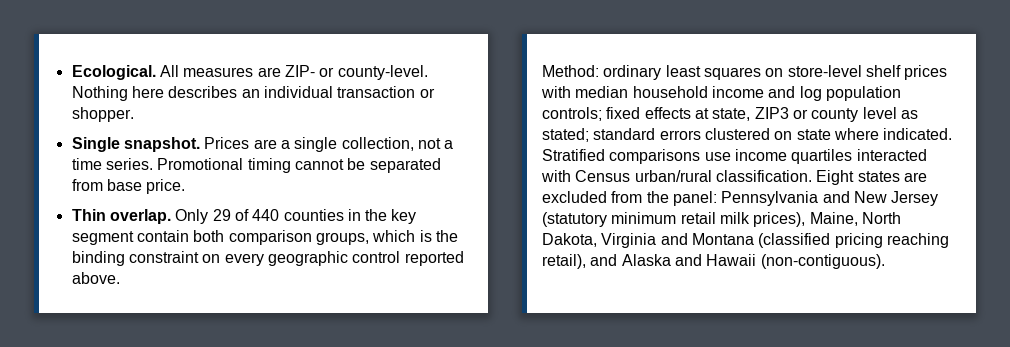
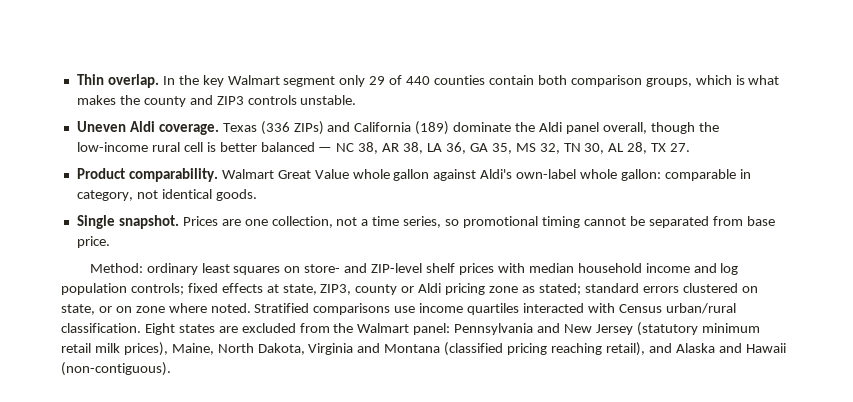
[71,65,428,80] [71,86,435,101] [71,107,134,122] Ecological. All measures are ZIP- or county-level. Nothing here describes an individual transaction or shopper. -> [76,74,780,88] [76,95,357,107] [76,121,719,135] [76,142,691,154] [76,168,751,182] [76,189,257,201] Thin overlap. In the key Walmart segment only 29 of 440 counties contain both comparison groups, which is what makes the county and ZIP3 controls unstable. // Uneven Aldi coverage. Texas (336 ZIPs) and California (189) dominate the Aldi panel overall, though the low-income rural cell is better balanced — NC 38, AR 38, LA 36, GA 35, MS 32, TN 30, AL 28, TX 27. // Product comparability. Walmart Great Value whole gallon against Aldi's own-label whole gallon: comparable in category, not identical goods.
[280,137,338,152] a single -> [244,219,268,226] one
[105,158,244,170] series. Promotional -> [403,216,539,228] series, so promotional
[71,209,417,224] [71,230,458,245] [71,251,464,266] [71,272,120,284] // Thin overlap. Only 29 of 440 counties in the key segment contain both comparison groups, which is the binding constraint on every geographic control reported above. -> (110, 242) none
[787,65,862,77] store-level -> [304,263,423,273] store- and ZIP-level
[754,107,897,122] ZIP3 or county level -> [320,283,519,295] ZIP3, county or Aldi pricing zone
[796,128,953,140] state where indicated. -> [61,303,251,315] state, or on zone where noted.
(669, 197) none -> [357,323,410,333] Walmart

